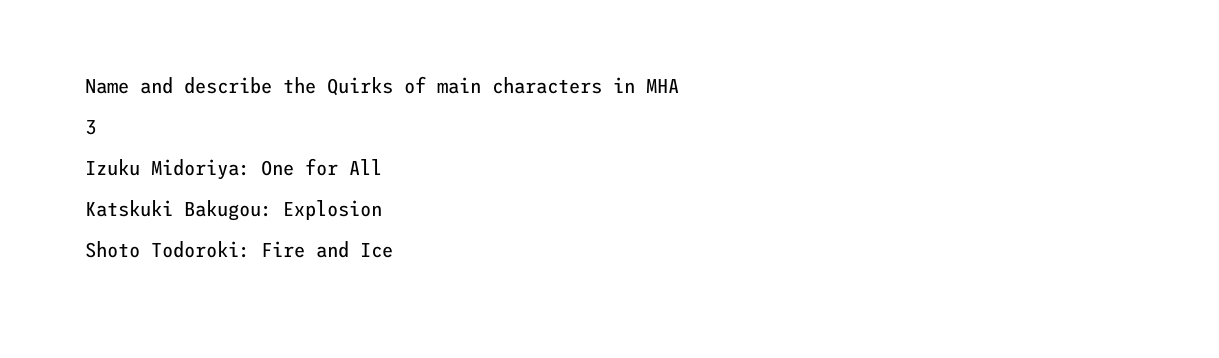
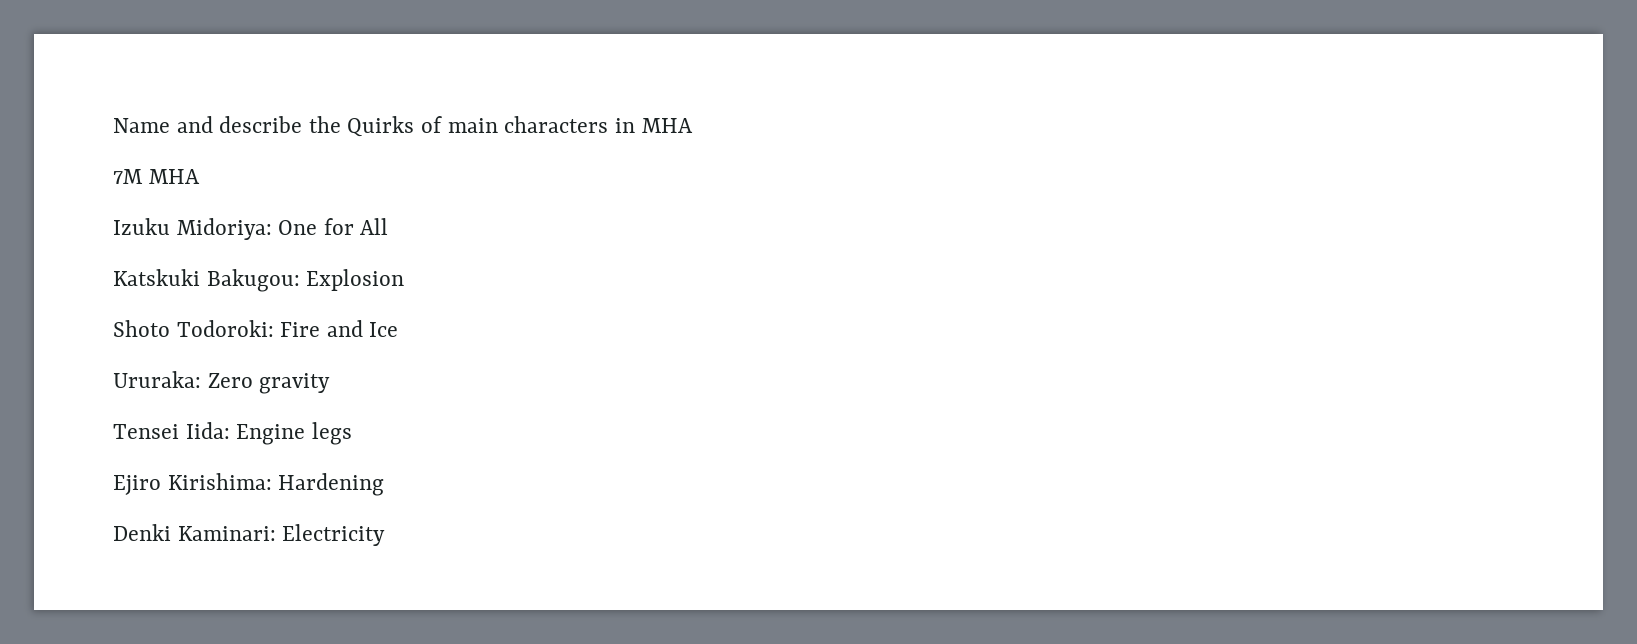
[85,120,96,135] 3 -> [113,169,200,184] 7M MHA
(393, 250) none -> [113,371,331,394] [113,422,352,445] [113,473,385,496] [113,524,386,546] // Ururaka: Zero gravity // Tensei Iida: Engine legs // Ejiro Kirishima: Hardening // Denki Kaminari: Electricity

